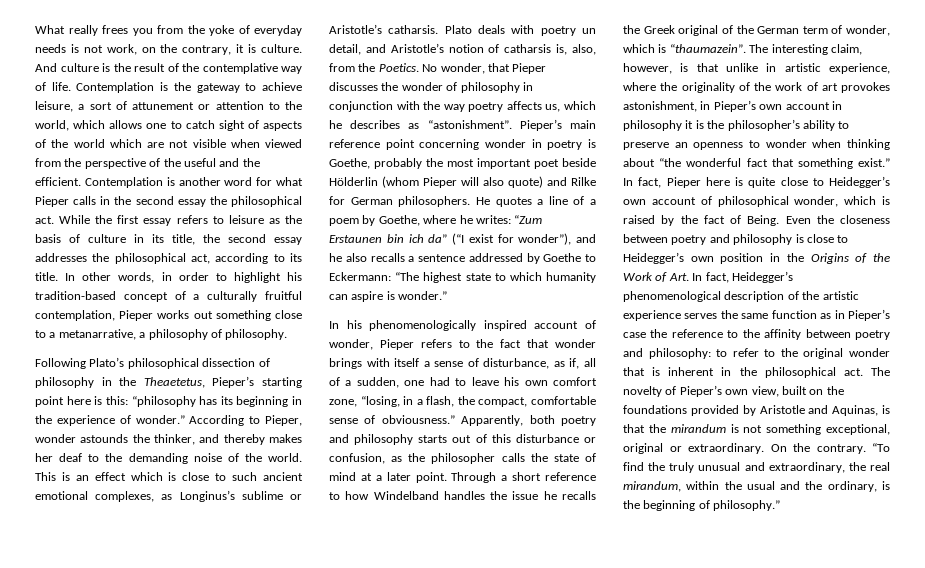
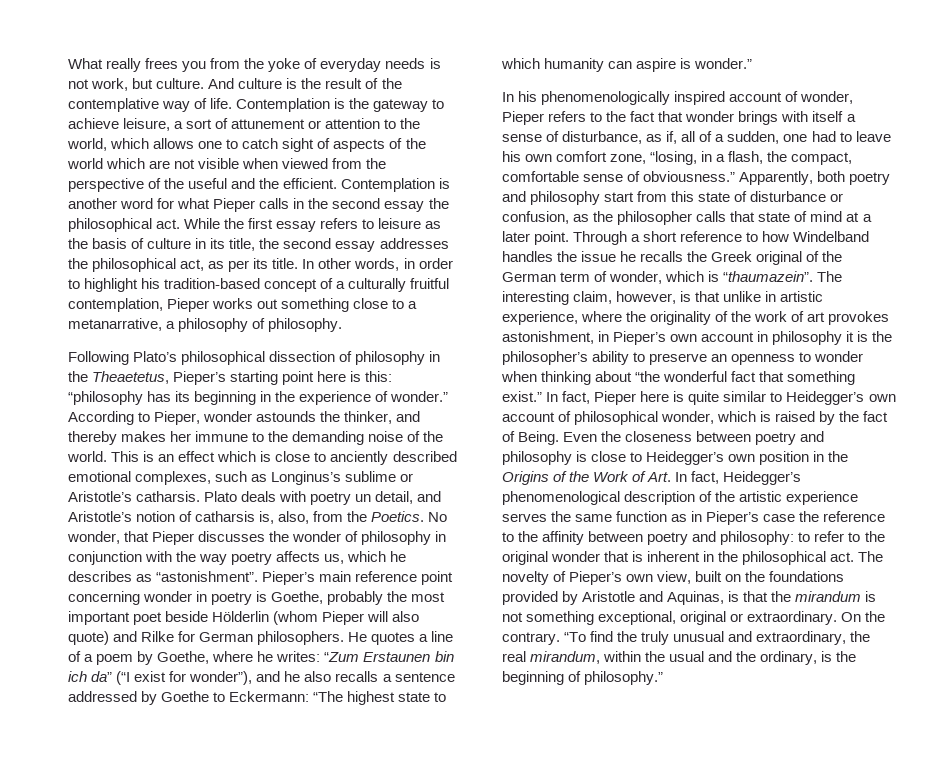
[141,44,257,55] on the contrary, it is -> [132,78,154,89] but
[215,253,285,264] according to -> [208,260,250,272] as per
[59,453,83,462] deaf -> [195,431,249,442] immune
[232,472,303,481] such ancient -> [330,451,457,465] anciently described
(155, 496) none -> [215,471,248,482] such
[418,434,511,443] starts out of this -> [604,191,748,202] start from this state of
[530,453,548,462] the -> [730,211,756,222] that
[780,177,808,186] close -> [723,391,767,402] similar

